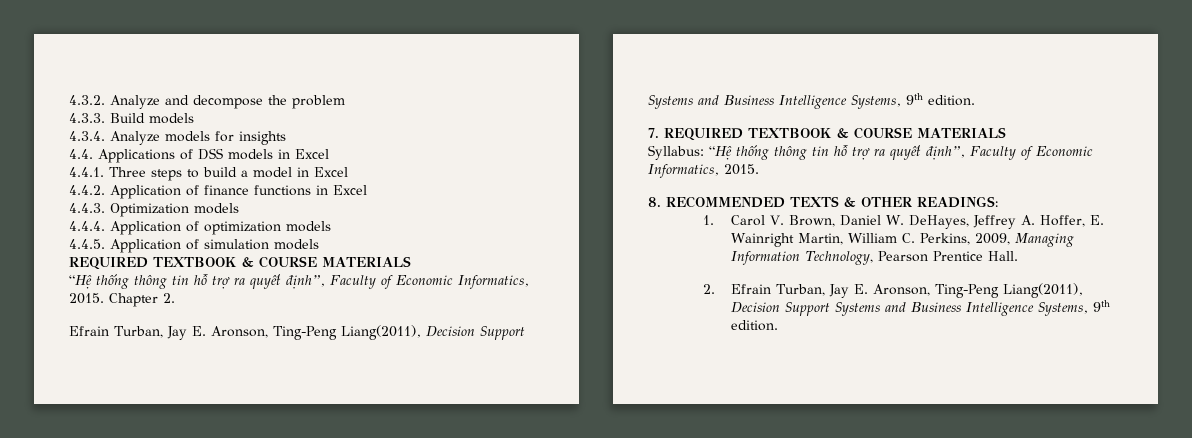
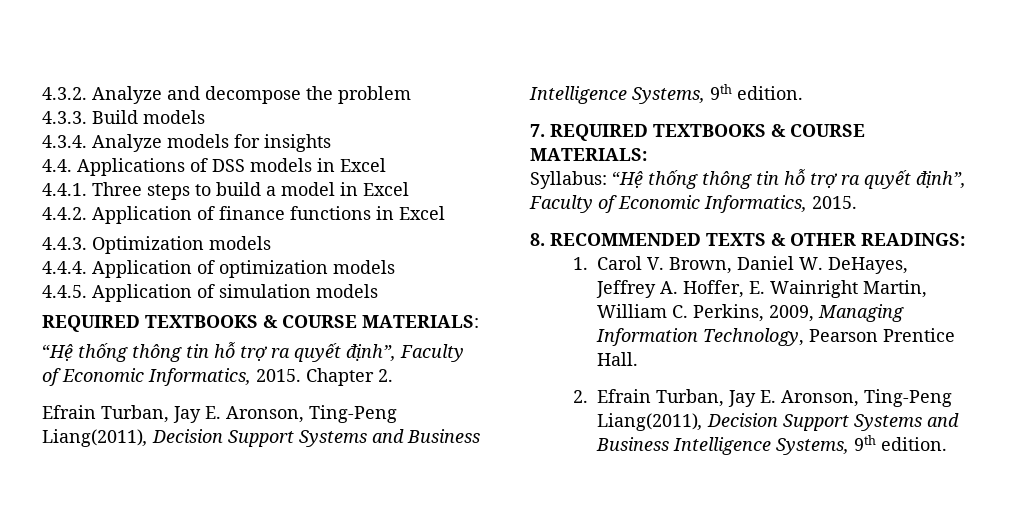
[153,256,411,268] TEXTBOOK & COURSE MATERIALS -> [145,315,479,328] TEXTBOOKS & COURSE MATERIALS:
[748,127,1006,139] TEXTBOOK & COURSE MATERIALS -> [653,124,865,137] [530,148,647,161] TEXTBOOKS & COURSE MATERIALS:

